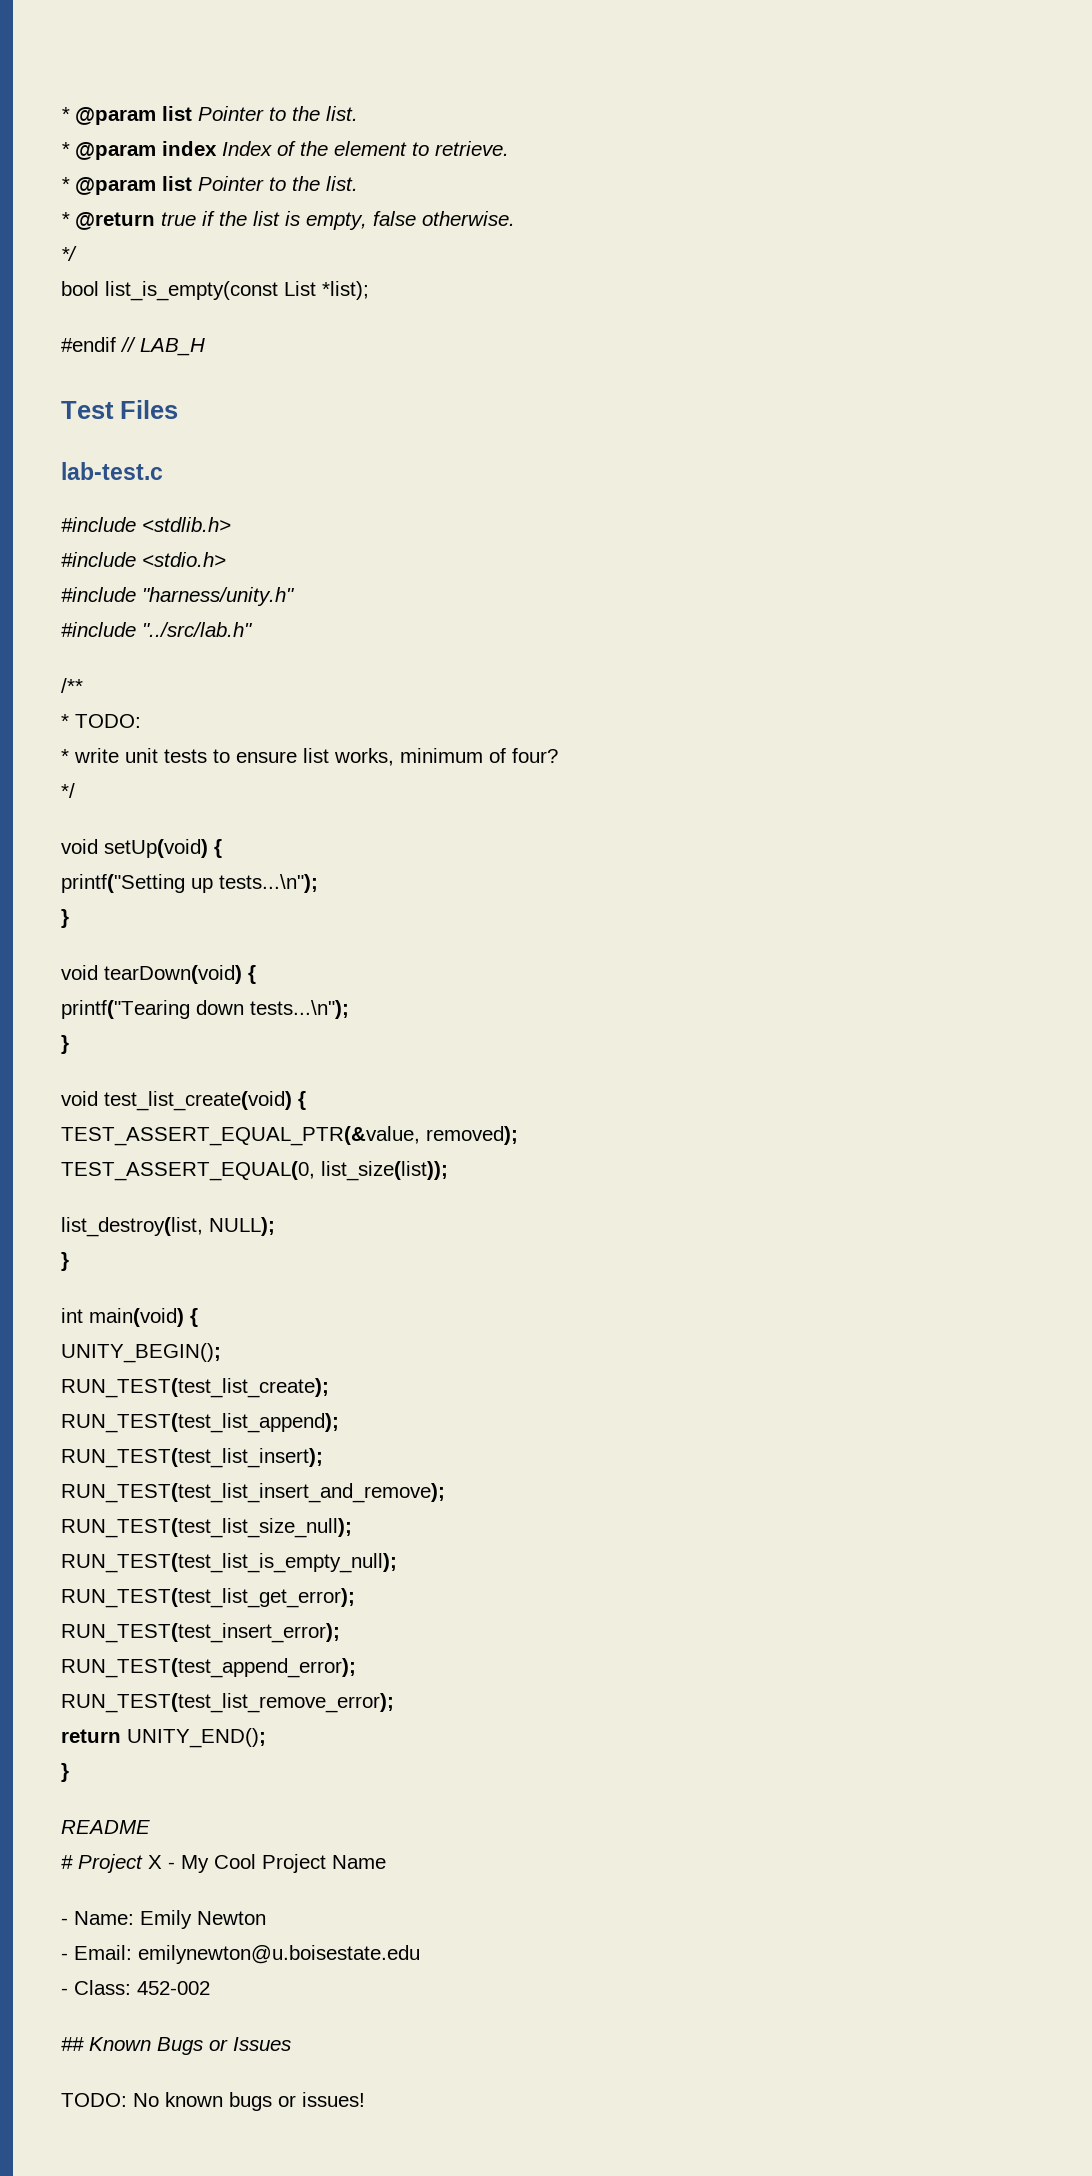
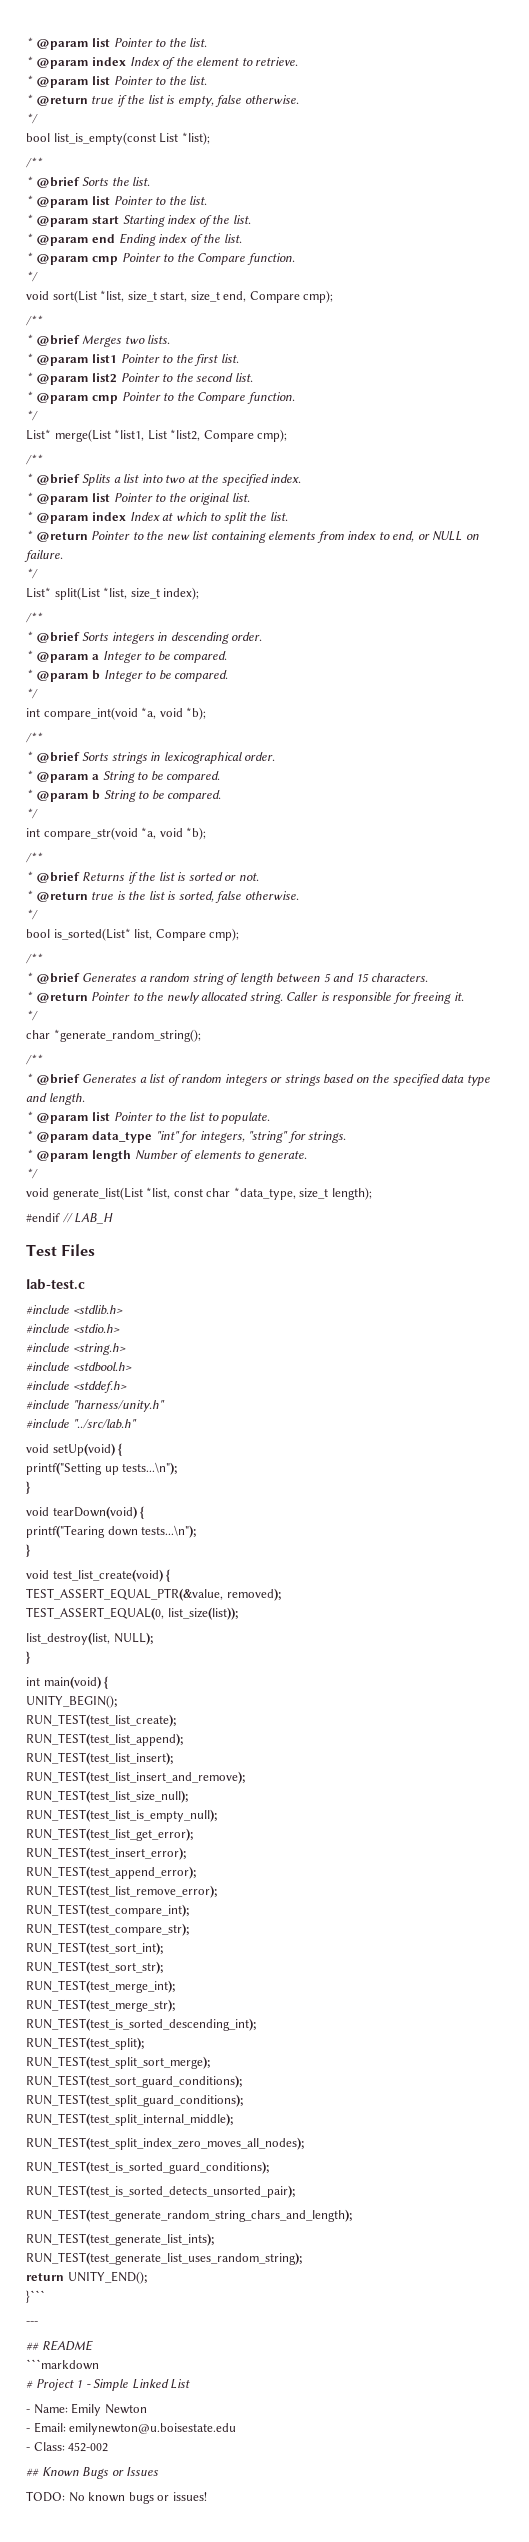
(369, 290) none -> [26,157,43,168] [26,176,151,188] [26,195,208,208] [26,214,251,227] [26,233,242,246] [26,252,295,265] [26,271,38,282] [26,290,334,303] [26,315,43,326] [26,334,171,347] [26,353,239,366] [26,372,253,385] [26,391,295,404] [26,410,38,421] [26,429,288,442] [26,454,43,465] [26,473,302,486] [26,492,250,505] [26,511,288,524] [26,530,479,543] [24,550,63,562] [26,568,38,579] [26,587,200,600] [26,612,43,623] [26,631,263,644] [26,650,228,663] [26,669,229,682] [26,688,38,699] [26,707,207,720] [26,732,43,743] [26,751,276,764] [26,770,221,783] [26,789,222,802] [26,808,38,819] [26,827,207,840] [26,852,43,863] [26,871,259,884] [26,890,299,903] [26,909,38,920] [26,928,240,941] [26,953,43,964] [26,972,429,985] [26,991,464,1004] [26,1010,38,1021] [26,1029,201,1042] [26,1054,43,1065] [26,1073,490,1086] [26,1093,85,1105] [26,1111,271,1124] [26,1130,347,1143] [26,1149,307,1162] [26,1168,38,1179] [26,1187,372,1200] // /** // * @brief Sorts the list. // * @param list Pointer to the list. // * @param start Starting index of the list. // * @param end Ending index of the list. // * @param cmp Pointer to the Compare function. // */ // void sort(List *list, size_t start, size_t end, Compare cmp); // /** // * @brief Merges two lists. // * @param list1 Pointer to the first list. // * @param list2 Pointer to the second list. // * @param cmp Pointer to the Compare function. // */ // List* merge(List *list1, List *list2, Compare cmp); // /** // * @brief Splits a list into two at the specified index. // * @param list Pointer to the original list. // * @param index Index at which to split the list. // * @return Pointer to the new list containing elements from index to end, or NULL on failure. // */ // List* split(List *list, size_t index); // /** // * @brief Sorts integers in descending order. // * @param a Integer to be compared. // * @param b Integer to be compared. // */ // int compare_int(void *a, void *b); // /** // * @brief Sorts strings in lexicographical order. // * @param a String to be compared. // * @param b String to be compared. // */ // int compare_str(void *a, void *b); // /** // * @brief Returns if the list is sorted or not. // * @return true is the list is sorted, false otherwise. // */ // bool is_sorted(List* list, Compare cmp); // /** // * @brief Generates a random string of length between 5 and 15 characters. // * @return Pointer to the newly allocated string. Caller is responsible for freeing it. // */ // char *generate_random_string(); // /** // * @brief Generates a list of random integers or strings based on the specified data type and length. // * @param list Pointer to the list to populate. // * @param data_type "int" for integers, "string" for strings. // * @param length Number of elements to generate. // */ // void generate_list(List *list, const char *data_type, size_t length);
[142,587,295,606] [61,622,253,637] [61,678,83,693] [61,714,141,728] [61,748,558,766] [61,783,75,798] "harness/unity.h" // #include "../src/lab.h" // /** // * TODO: // * write unit tests to ensure list works, minimum of four? // */ -> [72,1343,126,1355] [26,1362,132,1372] [26,1381,127,1393] [26,1400,165,1412] [26,1419,137,1429] <string.h> // #include <stdbool.h> // #include <stddef.h> // #include "harness/unity.h" // #include "../src/lab.h"
(394, 1703) none -> [26,1904,189,1917] [26,1923,189,1936] [26,1942,163,1955] [26,1961,163,1974] [26,1980,175,1993] [26,1999,175,2012] [26,2018,256,2031] [26,2037,144,2050] [26,2056,210,2069] [26,2075,242,2088] [26,2094,243,2107] [26,2113,233,2126] [26,2137,304,2150] [26,2161,269,2174] [26,2185,295,2198] [26,2209,352,2222] [26,2233,214,2246] [26,2252,302,2265] // RUN_TEST(test_compare_int); // RUN_TEST(test_compare_str); // RUN_TEST(test_sort_int); // RUN_TEST(test_sort_str); // RUN_TEST(test_merge_int); // RUN_TEST(test_merge_str); // RUN_TEST(test_is_sorted_descending_int); // RUN_TEST(test_split); // RUN_TEST(test_split_sort_merge); // RUN_TEST(test_sort_guard_conditions); // RUN_TEST(test_split_guard_conditions); // RUN_TEST(test_split_internal_middle); // RUN_TEST(test_split_index_zero_moves_all_nodes); // RUN_TEST(test_is_sorted_guard_conditions); // RUN_TEST(test_is_sorted_detects_unsorted_pair); // RUN_TEST(test_generate_random_string_chars_and_length); // RUN_TEST(test_generate_list_ints); // RUN_TEST(test_generate_list_uses_random_string);
[61,1763,69,1782] } // -> [26,2290,45,2303] [26,2321,38,2325] [26,2342,39,2350] }``` // --- // ##
(150, 1827) none -> [26,2359,99,2370] // ```markdown
[148,1854,386,1873] X - My Cool Project Name -> [76,2379,191,2391] 1 - Simple Linked List

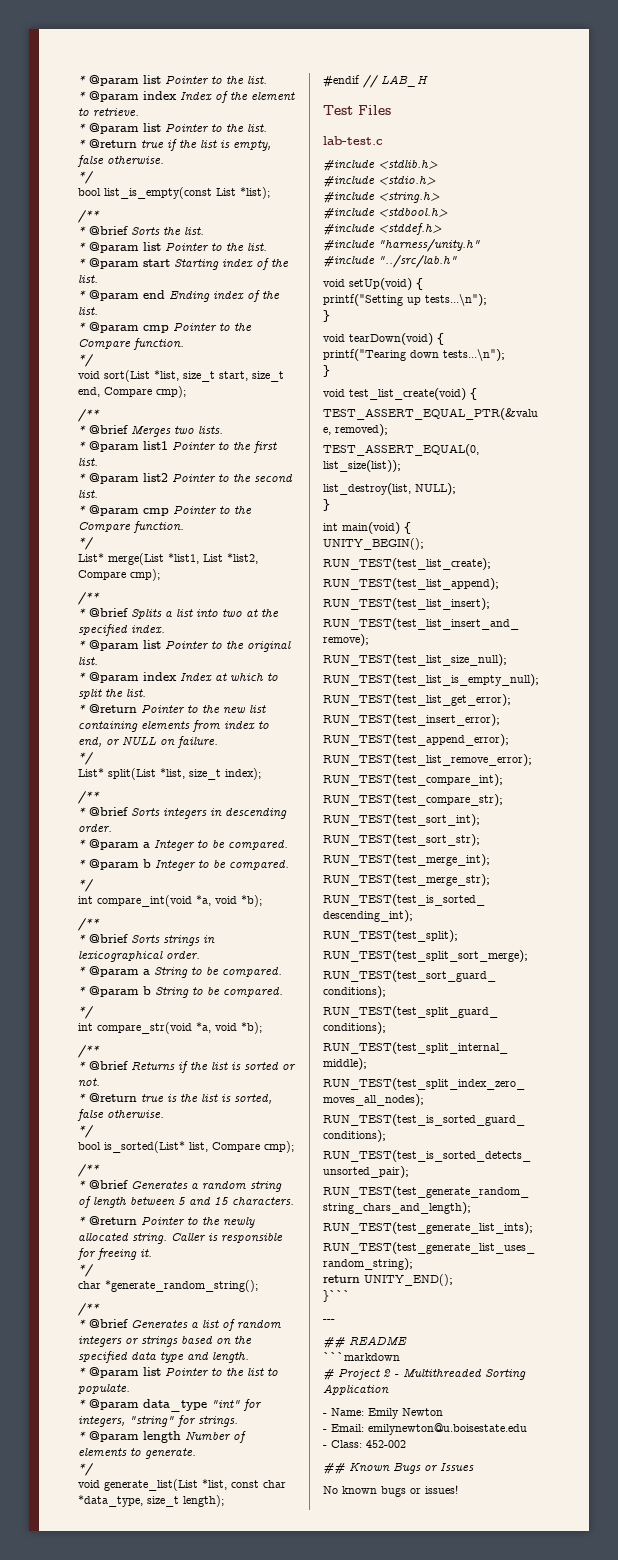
[76,2379,191,2391] 1 - Simple Linked List -> [383,1369,526,1380] [323,1384,389,1395] 2 - Multithreaded Sorting Application
[26,2491,65,2502] TODO: -> (474, 1467) none

